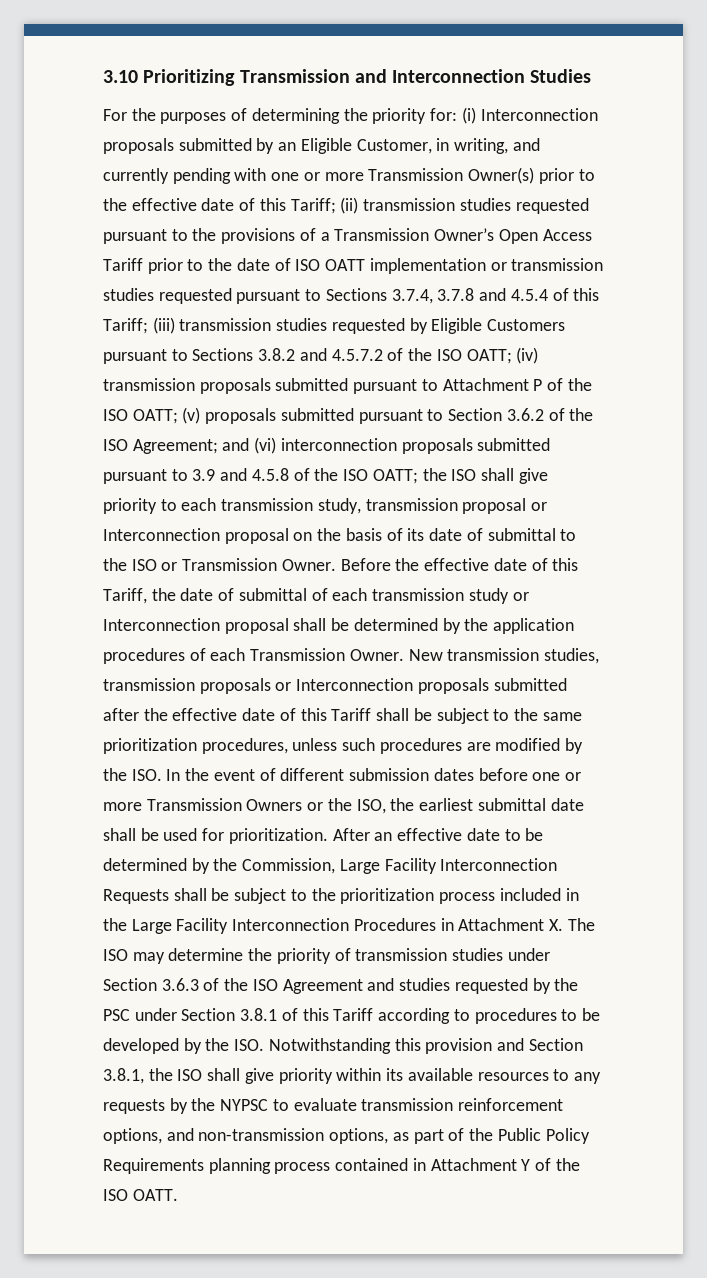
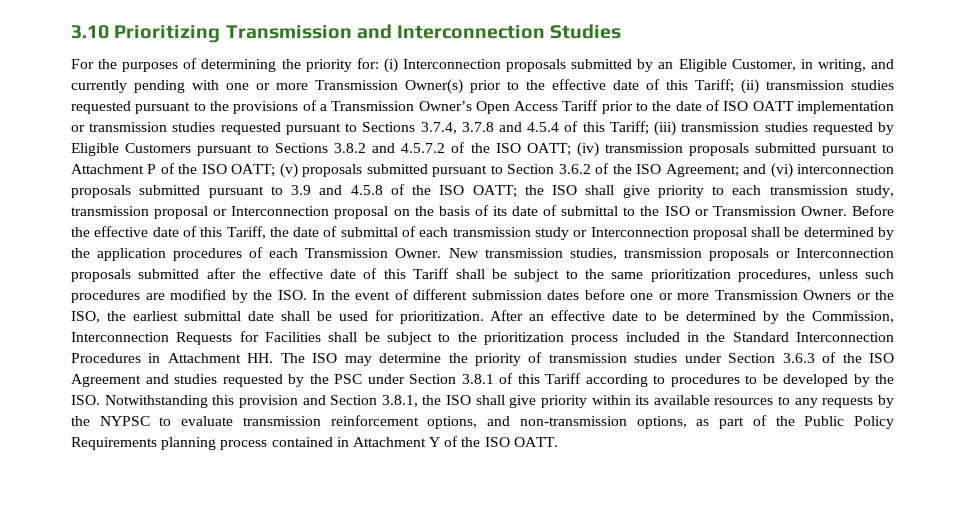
[339,858,558,874] [103,889,169,904] Large Facility Interconnection Requests -> [71,331,321,345] Interconnection Requests for Facilities
[131,918,229,934] Large Facility -> [732,332,789,342] Standard
[549,919,564,931] X. -> [247,353,274,363] HH.

